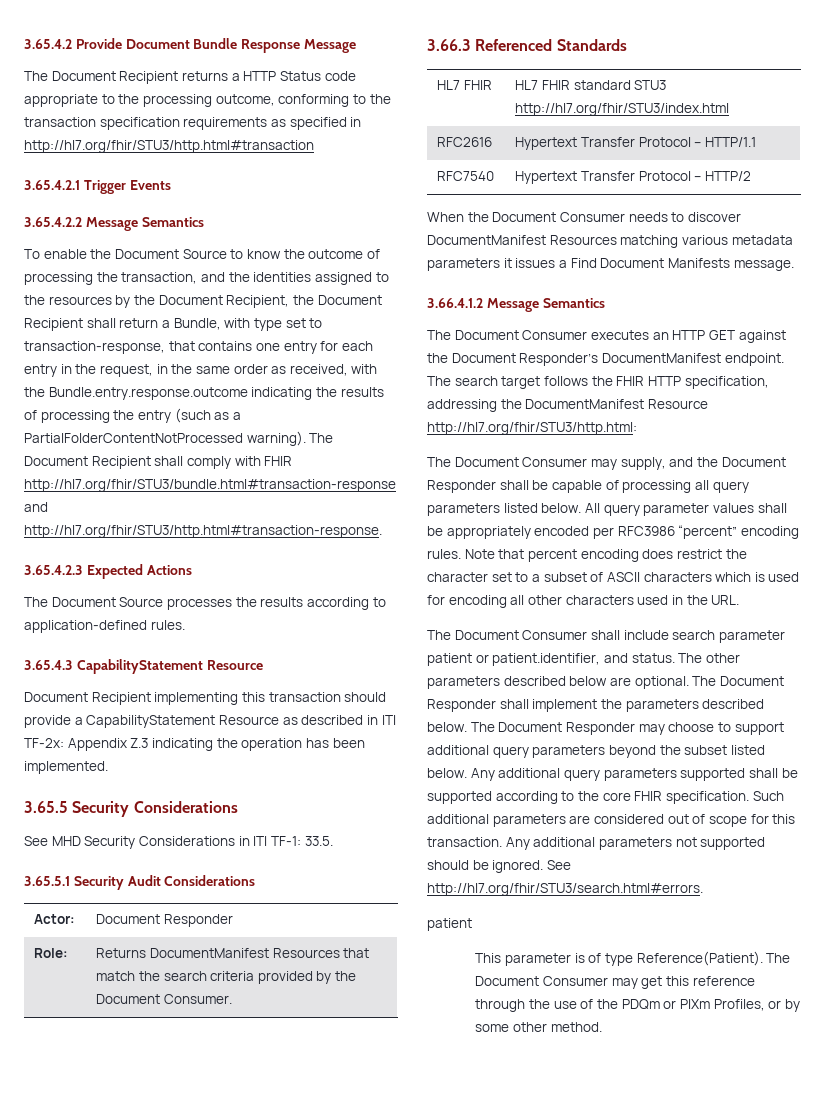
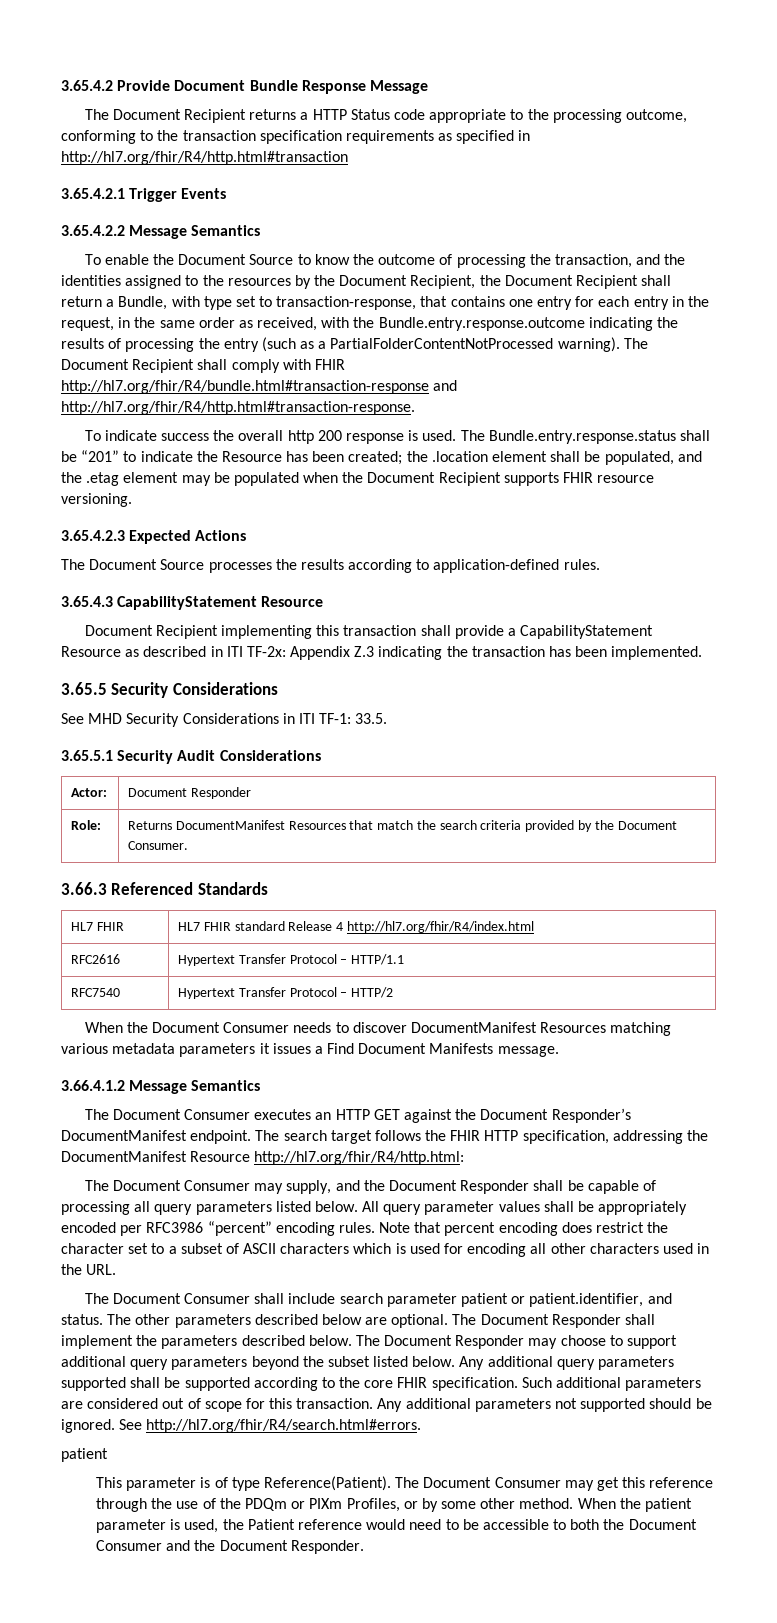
[24,140,314,153] http://hl7.org/fhir/STU3/http.html#transaction -> [61,151,348,165] http://hl7.org/fhir/R4/http.html#transaction
[24,479,396,492] [24,502,48,512] [24,525,382,538] http://hl7.org/fhir/STU3/bundle.html#transaction-response and http://hl7.org/fhir/STU3/http.html#transaction-response. -> [61,380,458,394] [61,401,415,415] [84,430,710,444] [61,450,702,465] [61,472,655,486] [61,493,132,507] http://hl7.org/fhir/R4/bundle.html#transaction-response and http://hl7.org/fhir/R4/http.html#transaction-response. // To indicate success the overall http 200 response is used. The Bundle.entry.response.status shall be “201” to indicate the Resource has been created; the .location element shall be populated, and the .etag element may be populated when the Document Recipient supports FHIR resource versioning.
[344,692,387,702] should -> [420,625,451,636] shall
[241,738,303,751] operation -> [471,646,545,657] transaction
[634,80,667,90] [515,103,730,116] STU3 http://hl7.org/fhir/STU3/index.html -> [288,921,534,933] Release 4 http://hl7.org/fhir/R4/index.html
[427,422,637,435] http://hl7.org/fhir/STU3/http.html: -> [254,1151,465,1165] http://hl7.org/fhir/R4/http.html:
[427,883,703,896] http://hl7.org/fhir/STU3/search.html#errors. -> [146,1419,422,1433] http://hl7.org/fhir/R4/search.html#errors.
(602, 1027) none -> [577,1498,693,1512] [96,1519,697,1533] [96,1540,364,1554] When the patient parameter is used, the Patient reference would need to be accessible to both the Document Consumer and the Document Responder.

